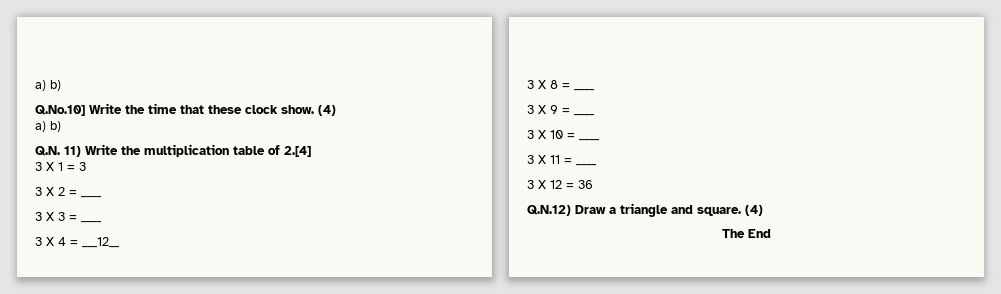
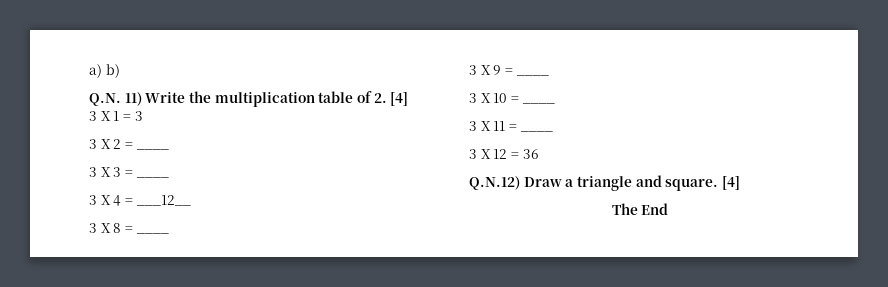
[35,80,61,91] [35,103,336,116] [35,121,61,132] a) b) // Q.No.10] Write the time that these clock show. (4) // a) b) -> [89,64,120,78] a) b)
[284,146,311,157] 2.[4] -> [373,92,409,106] 2. [4]
[745,205,763,216] (4) -> [721,176,740,190] [4]

